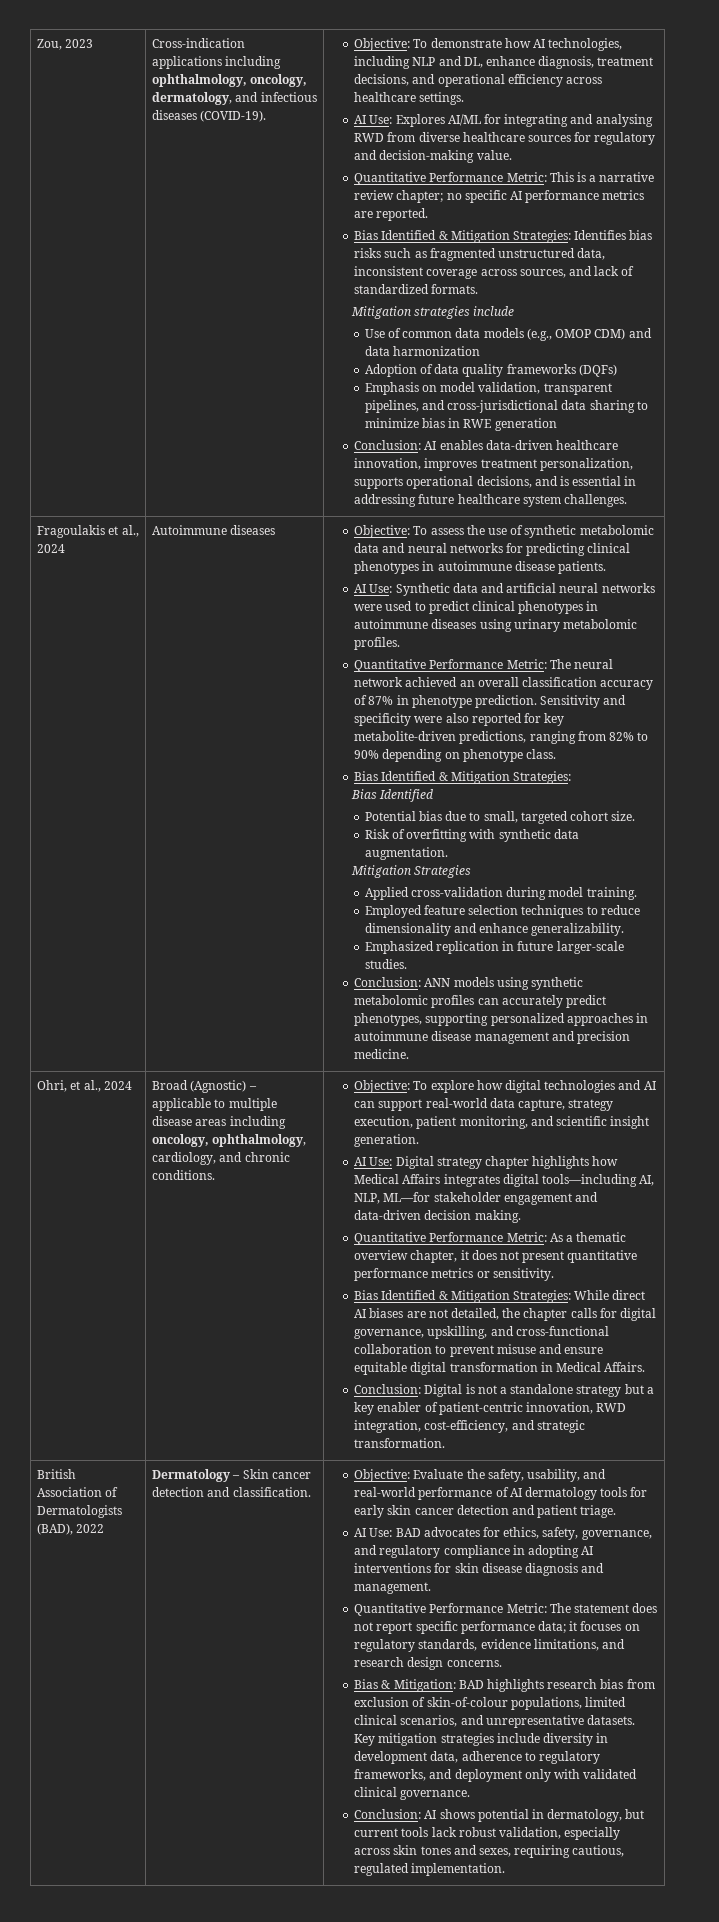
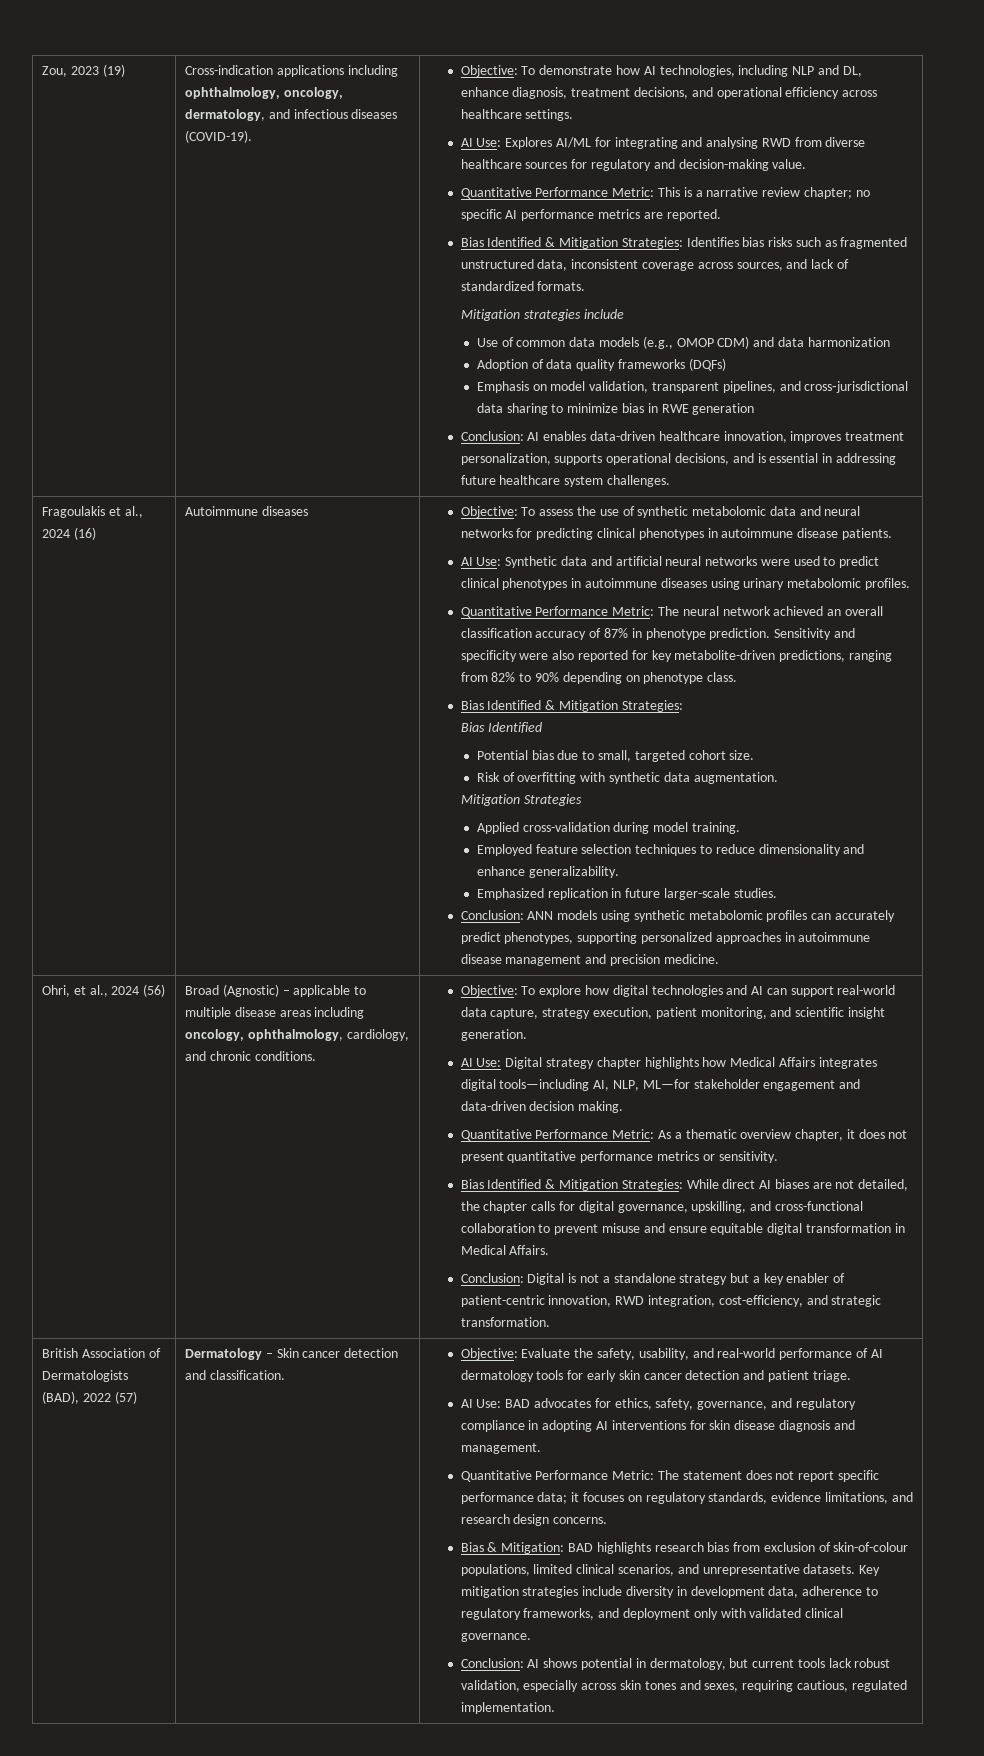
(94, 43) none -> [102,64,125,77] (19)
(66, 548) none -> [73,527,96,540] (16)
(132, 1085) none -> [143,984,166,997] (56)
(105, 1528) none -> [114,1391,137,1404] (57)

